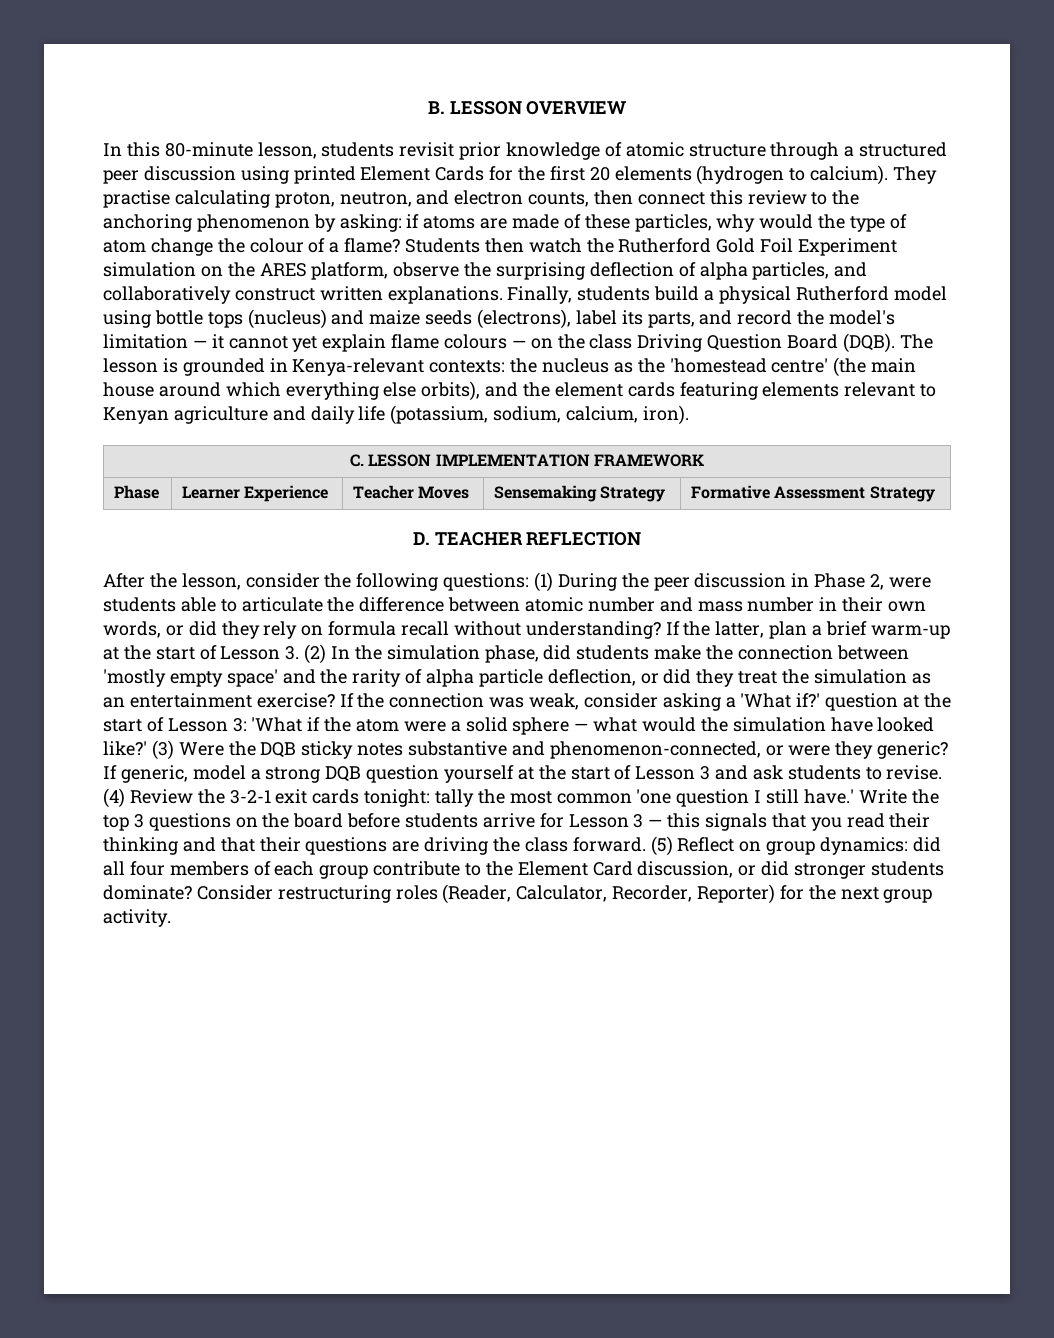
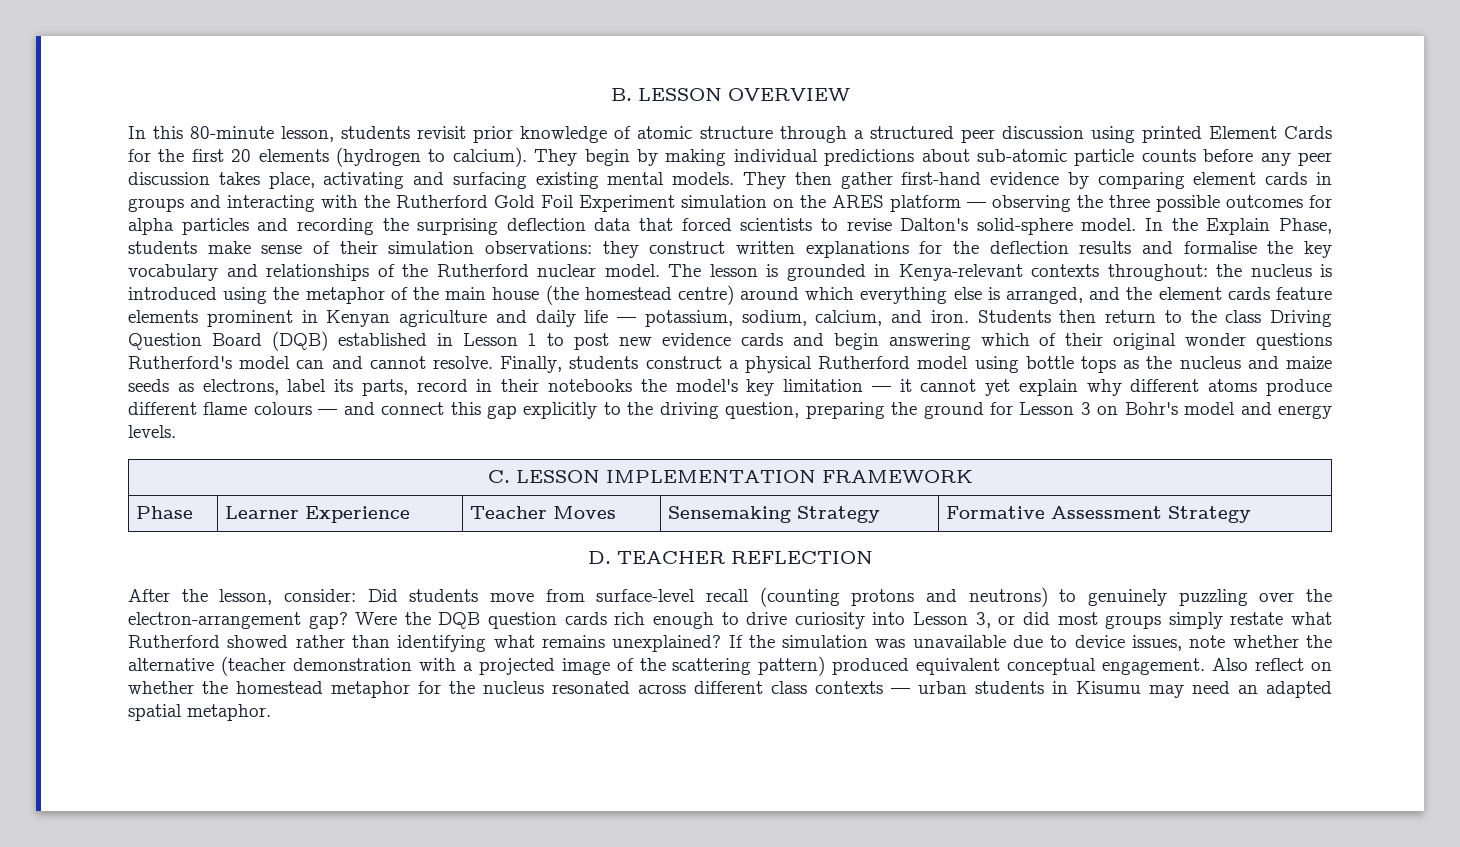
[103,190,860,208] [103,214,907,232] [103,238,582,256] practise calculating proton, neutron, and electron counts, then connect this review to the anchoring phenomenon by asking: if atoms are made of these particles, why would the type of atom change the colour of a flame? Students then watch -> [584,149,1332,166] [128,172,1333,189] [128,195,358,212] begin by making individual predictions about sub-atomic particle counts before any peer discussion takes place, activating and surfacing existing mental models. They then gather first-hand evidence by comparing element cards in groups and interacting with
[311,262,868,280] [103,286,503,304] platform, observe the surprising deflection of alpha particles, and collaboratively construct written explanations. -> [890,195,1332,212] [128,218,1332,235] [128,241,1332,258] [128,264,1332,281] [128,285,1332,305] [128,310,1332,327] [128,331,1332,351] [128,356,493,369] platform — observing the three possible outcomes for alpha particles and recording the surprising deflection data that forced scientists to revise Dalton's solid-sphere model. In the Explain Phase, students make sense of their simulation observations: they construct written explanations for the deflection results and formalise the key vocabulary and relationships of the Rutherford nuclear model. The lesson is grounded in Kenya-relevant contexts throughout: the nucleus is introduced using the metaphor of the main house (the homestead centre) around which everything else is arranged, and the element cards feature elements prominent in Kenyan agriculture and daily life — potassium, sodium, calcium, and iron. Students then return to the class Driving Question Board (DQB) established in Lesson 1 to post new evidence cards and begin answering which of their original wonder questions Rutherford's model can and cannot resolve.
[654,286,700,301] build -> [645,356,722,369] construct
[247,309,327,329] (nucleus) -> [1123,356,1241,369] as the nucleus
[477,309,572,329] (electrons), -> [177,379,279,395] as electrons,
[699,310,793,325] and record -> [416,379,632,392] record in their notebooks
(896, 317) none -> [746,379,775,396] key
[391,333,933,353] [103,357,917,377] [103,381,937,401] [103,405,689,425] flame colours — on the class Driving Question Board (DQB). The lesson is grounded in Kenya-relevant contexts: the nucleus as the 'homestead centre' (the main house around which everything else orbits), and the element cards featuring elements relevant to Kenyan agriculture and daily life (potassium, sodium, calcium, iron). -> [1086,379,1332,396] [128,402,1332,419] [128,425,176,438] why different atoms produce different flame colours — and connect this gap explicitly to the driving question, preparing the ground for Lesson 3 on Bohr's model and energy levels.
[245,572,931,592] [103,597,927,612] [103,621,950,639] [103,644,909,664] [103,669,931,687] [103,693,951,711] [103,717,935,735] [103,740,949,760] [103,765,943,783] [103,788,939,808] [103,813,931,831] [103,836,941,856] [103,861,944,879] [103,884,933,904] [103,909,171,927] consider the following questions: (1) During the peer discussion in Phase 2, were students able to articulate the difference between atomic number and mass number in their own words, or did they rely on formula recall without understanding? If the latter, plan a brief warm-up at the start of Lesson 3. (2) In the simulation phase, did students make the connection between 'mostly empty space' and the rarity of alpha particle deflection, or did they treat the simulation as an entertainment exercise? If the connection was weak, consider asking a 'What if?' question at the start of Lesson 3: 'What if the atom were a solid sphere — what would the simulation have looked like?' (3) Were the DQB sticky notes substantive and phenomenon-connected, or were they generic? If generic, model a strong DQB question yourself at the start of Lesson 3 and ask students to revise. (4) Review the 3-2-1 exit cards tonight: tally the most common 'one question I still have.' Write the top 3 questions on the board before students arrive for Lesson 3 — this signals that you read their thinking and that their questions are driving the class forward. (5) Reflect on group dynamics: did all four members of each group contribute to the Element Card discussion, or did stronger students dominate? Consider restructuring roles (Reader, Calculator, Recorder, Reporter) for the next group activity. -> [284,587,1332,607] [128,612,1332,629] [128,635,1332,652] [128,656,1333,676] [128,681,1332,698] [128,704,271,721] consider: Did students move from surface-level recall (counting protons and neutrons) to genuinely puzzling over the electron-arrangement gap? Were the DQB question cards rich enough to drive curiosity into Lesson 3, or did most groups simply restate what Rutherford showed rather than identifying what remains unexplained? If the simulation was unavailable due to device issues, note whether the alternative (teacher demonstration with a projected image of the scattering pattern) produced equivalent conceptual engagement. Also reflect on whether the homestead metaphor for the nucleus resonated across different class contexts — urban students in Kisumu may need an adapted spatial metaphor.

